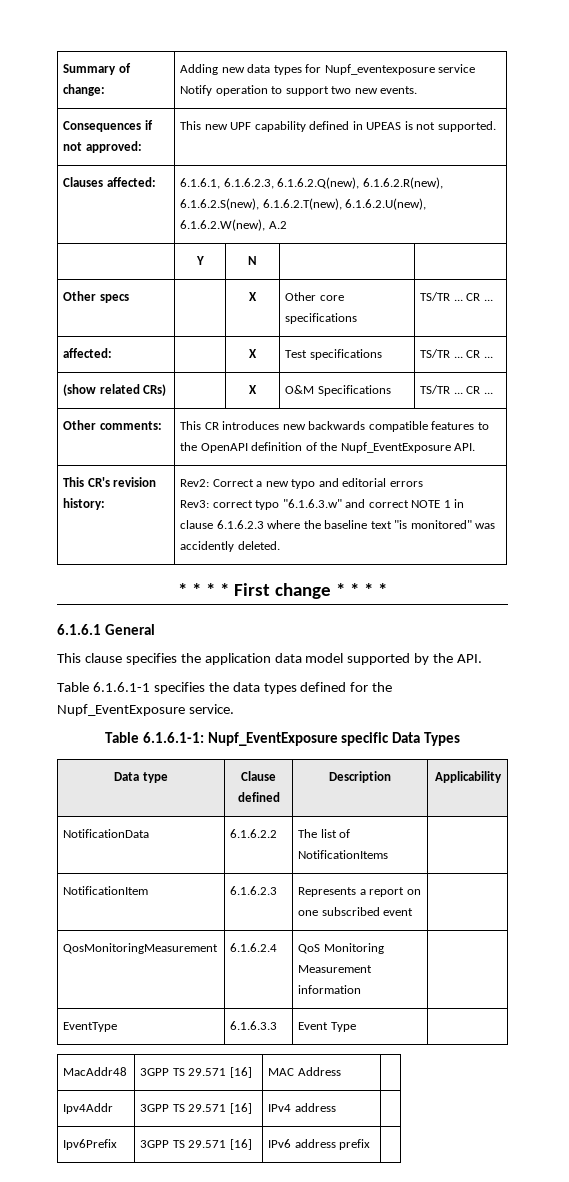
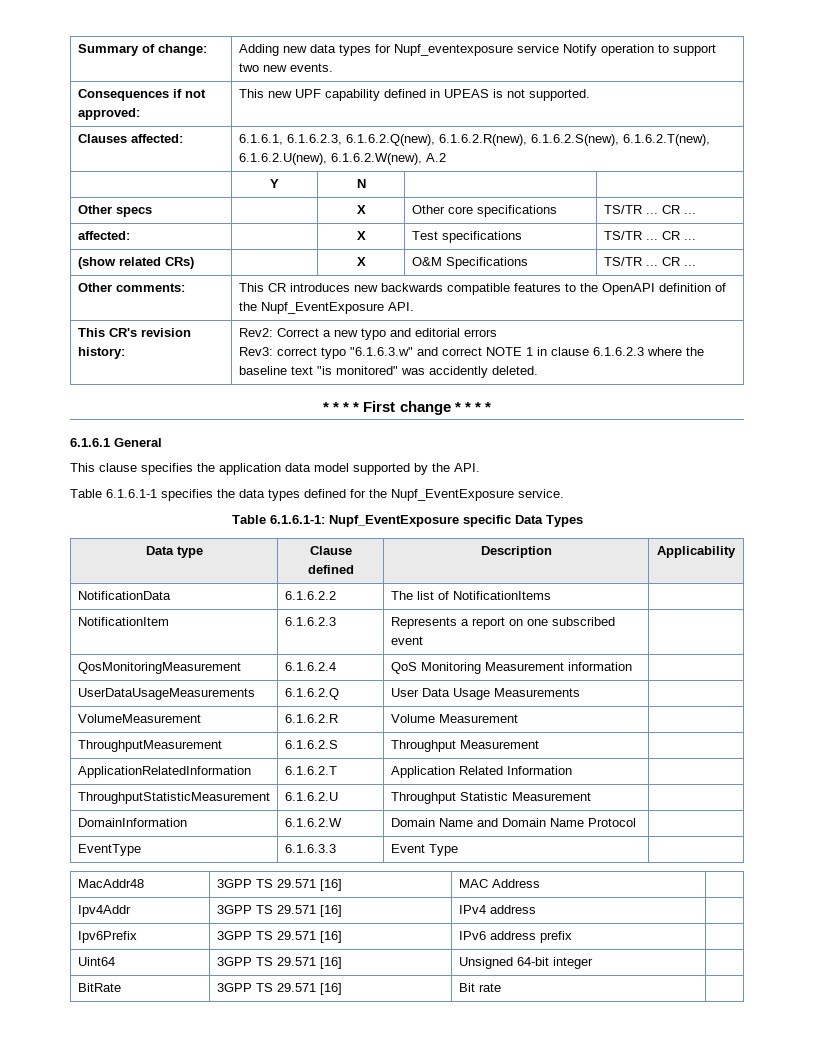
(362, 989) none -> [77,688,255,700] [284,688,339,700] [390,688,580,700] [77,714,201,723] [284,714,338,723] [390,714,518,723] [77,740,222,752] [284,740,338,749] [390,740,539,752] [77,766,251,778] [284,766,337,775] [390,766,572,778] [77,792,270,804] [284,792,338,801] [390,792,591,804] [77,818,187,827] [284,818,342,827] [390,818,636,827] // UserDataUsageMeasurements | 6.1.6.2.Q | User Data Usage Measurements | // VolumeMeasurement | 6.1.6.2.R | Volume Measurement | // ThroughputMeasurement | 6.1.6.2.S | Throughput Measurement | // ApplicationRelatedInformation | 6.1.6.2.T | Application Related Information | // ThroughputStatisticMeasurement | 6.1.6.2.U | Throughput Statistic Measurement | // DomainInformation | 6.1.6.2.W | Domain Name and Domain Name Protocol |
(371, 1144) none -> [77,957,115,966] [216,957,342,969] [458,957,593,969] [77,983,121,992] [216,983,342,995] [458,983,501,992] // Uint64 | 3GPP TS 29.571 [16] | Unsigned 64-bit integer | // BitRate | 3GPP TS 29.571 [16] | Bit rate |

